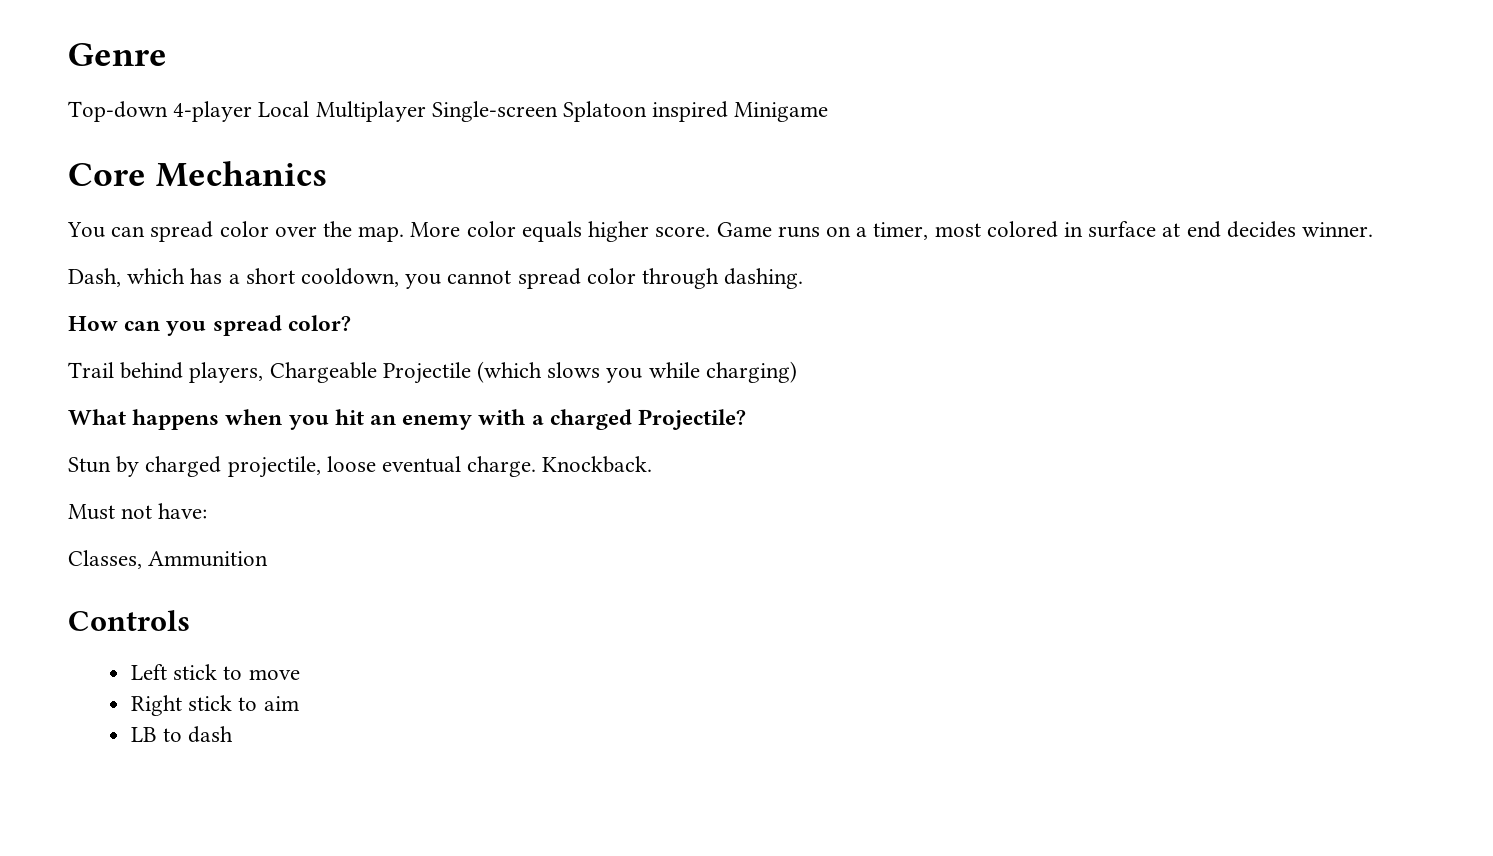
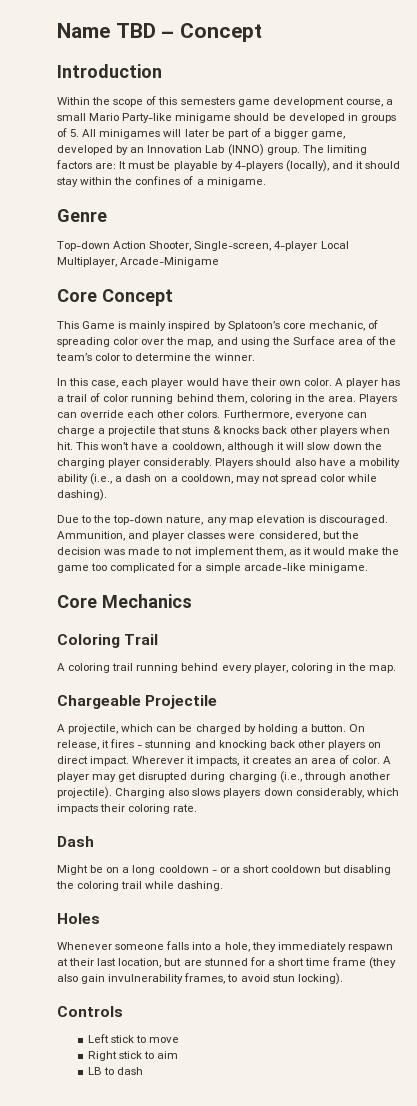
[68,43,167,66] [68,101,829,122] [68,161,327,187] [67,221,1374,242] [68,268,804,289] [68,315,351,336] [68,361,797,384] [68,409,747,430] [68,456,653,478] [68,503,208,520] [68,550,269,569] Genre // Top-down 4-player Local Multiplayer Single-screen Splatoon inspired Minigame // Core Mechanics // You can spread color over the map. More color equals higher score. Game runs on a timer, most colored in surface at end decides winner. // Dash, which has a short cooldown, you cannot spread color through dashing. // How can you spread color? // Trail behind players, Chargeable Projectile (which slows you while charging) // What happens when you hit an enemy with a charged Projectile? // Stun by charged projectile, loose eventual charge. Knockback. // Must not have: // Classes, Ammunition -> [57,23,263,42] [57,64,162,78] [57,96,393,107] [57,113,396,123] [57,128,346,139] [57,144,367,156] [56,160,401,172] [57,176,266,187] [57,209,107,222] [57,241,349,251] [57,257,220,267] [57,289,173,306] [57,320,378,331] [57,336,397,347] [56,353,255,361] [57,378,401,388] [57,393,398,404] [57,410,367,420] [57,426,391,436] [57,442,383,452] [57,458,400,468] [57,473,378,485] [57,489,107,501] [57,515,388,525] [57,531,359,541] [57,547,400,557] [57,562,368,573] [57,594,192,608] [57,634,159,648] [57,663,397,673] [57,695,218,709] [57,724,366,734] [57,739,382,750] [57,755,392,766] [57,771,390,783] [57,787,399,799] [57,804,198,814] [57,836,94,847] [57,865,392,875] [56,881,224,891] [57,913,100,924] [57,941,393,952] [57,957,397,969] [57,973,343,985] Name TBD – Concept // Introduction // Within the scope of this semesters game development course, a small Mario Party-like minigame should be developed in groups of 5. All minigames will later be part of a bigger game, developed by an Innovation Lab (INNO) group. The limiting factors are: It must be playable by 4-players (locally), and it should stay within the confines of a minigame. // Genre // Top-down Action Shooter, Single-screen, 4-player Local Multiplayer, Arcade-Minigame // Core Concept // This Game is mainly inspired by Splatoon’s core mechanic, of spreading color over the map, and using the Surface area of the team’s color to determine the winner. // In this case, each player would have their own color. A player has a trail of color running behind them, coloring in the area. Players can override each other colors. Furthermore, everyone can charge a projectile that stuns & knocks back other players when hit. This won’t have a cooldown, although it will slow down the charging player considerably. Players should also have a mobility ability (i.e., a dash on a cooldown, may not spread color while dashing). // Due to the top-down nature, any map elevation is discouraged. Ammunition, and player classes were considered, but the decision was made to not implement them, as it would make the game too complicated for a simple arcade-like minigame. // Core Mechanics // Coloring Trail // A coloring trail running behind every player, coloring in the map. // Chargeable Projectile // A projectile, which can be charged by holding a button. On release, it fires - stunning and knocking back other players on direct impact. Wherever it impacts, it creates an area of color. A player may get disrupted during charging (i.e., through another projectile). Charging also slows players down considerably, which impacts their coloring rate. // Dash // Might be on a long cooldown - or a short cooldown but disabling the coloring trail while dashing. // Holes // Whenever someone falls into a hole, they immediately respawn at their last location, but are stunned for a short time frame (they also gain invulnerability frames, to avoid stun locking).

